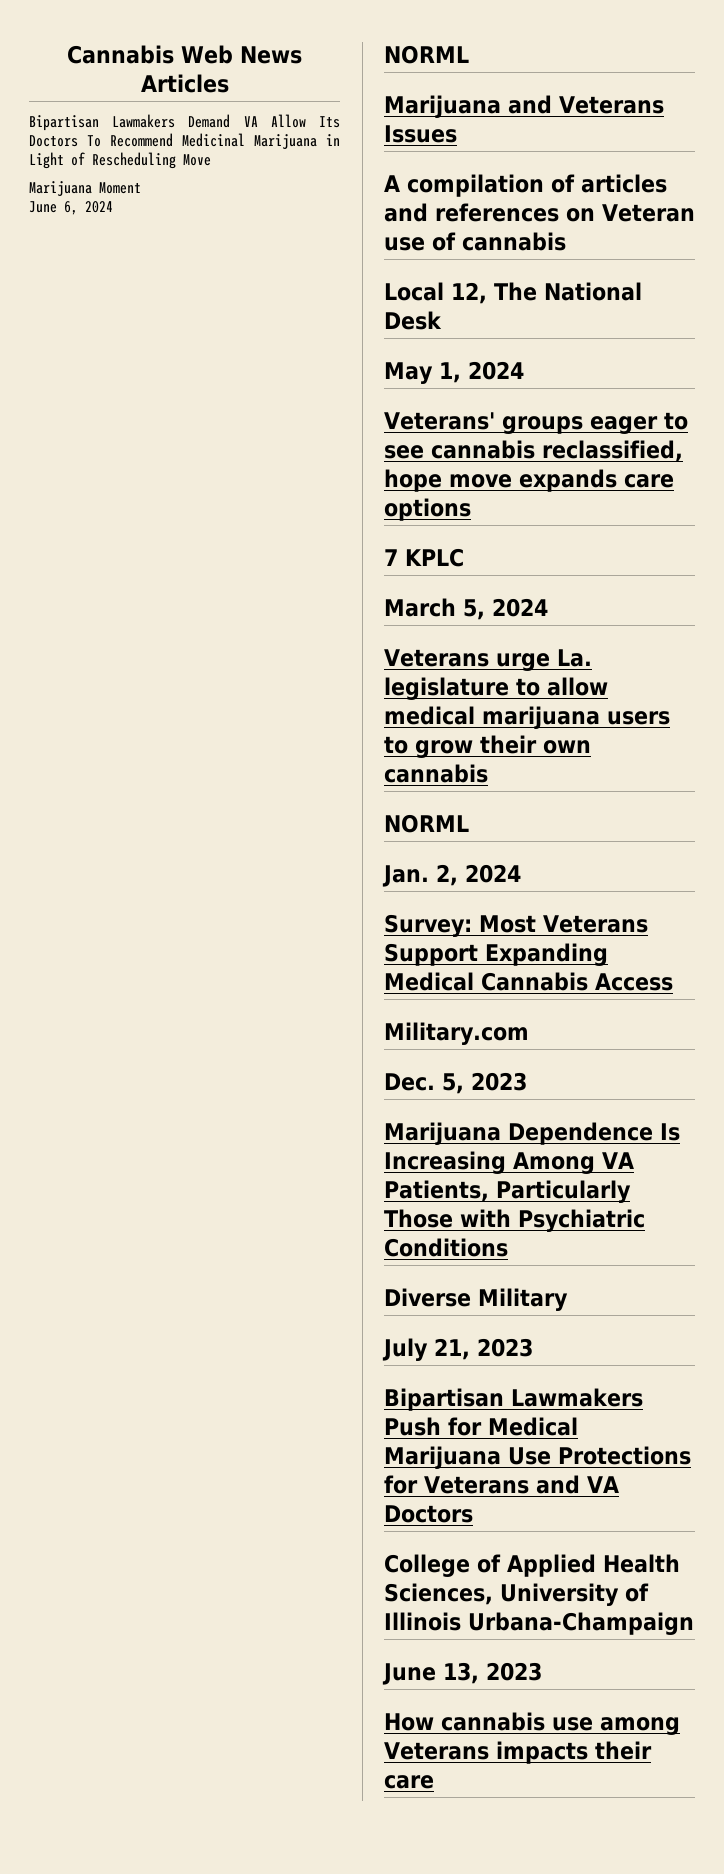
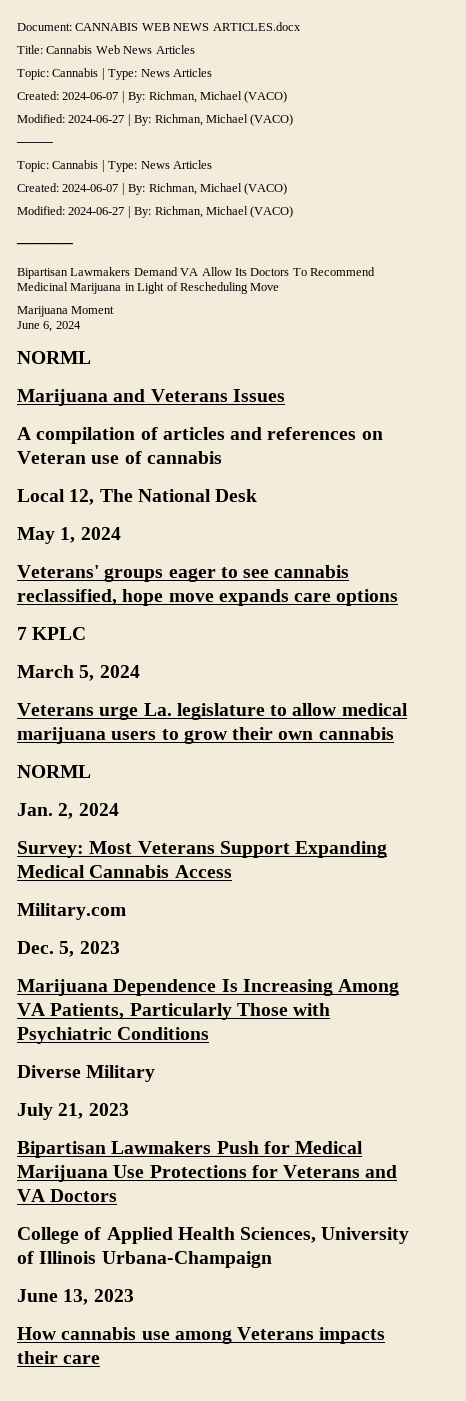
[67,45,302,64] [140,74,229,93] Cannabis Web News Articles -> [17,22,301,31] [17,45,195,54] [17,68,212,80] [17,91,288,103] [17,114,294,126] [16,142,53,146] [17,160,212,172] [17,183,288,195] [17,206,294,218] [16,243,73,250] Document: CANNABIS WEB NEWS ARTICLES.docx // Title: Cannabis Web News Articles // Topic: Cannabis | Type: News Articles // Created: 2024-06-07 | By: Richman, Michael (VACO) // Modified: 2024-06-27 | By: Richman, Michael (VACO) // ──── // Topic: Cannabis | Type: News Articles // Created: 2024-06-07 | By: Richman, Michael (VACO) // Modified: 2024-06-27 | By: Richman, Michael (VACO) // ────

